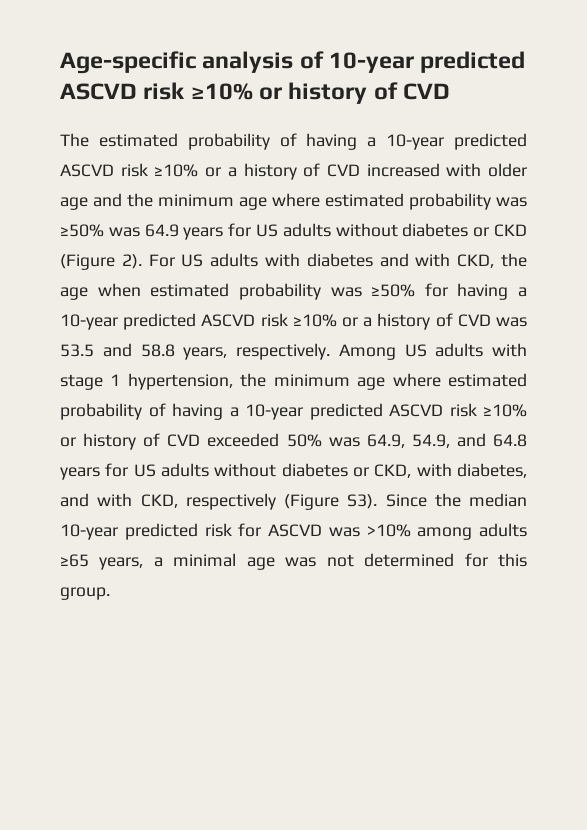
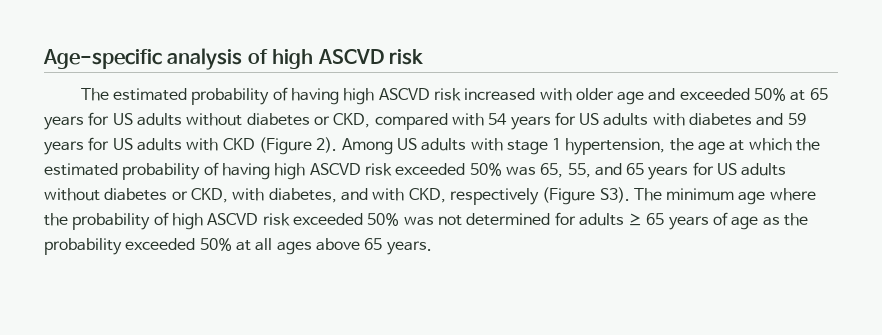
[329,51,526,73] [60,82,451,104] 10-year predicted ASCVD risk ≥10% or history of CVD -> [272,49,423,69] high ASCVD risk
[367,133,527,150] [60,163,360,180] a 10-year predicted ASCVD risk ≥10% or a history of CVD -> [343,88,461,105] high ASCVD risk
[127,193,527,210] [60,223,527,240] [60,254,175,270] the minimum age where estimated probability was ≥50% was 64.9 years for US adults without diabetes or CKD (Figure 2). For -> [679,88,828,101] [44,112,576,130] exceeded 50% at 65 years for US adults without diabetes or CKD, compared with 54 years for
[415,253,527,268] [60,283,527,300] [60,313,527,330] [60,343,330,360] with CKD, the age when estimated probability was ≥50% for having a 10-year predicted ASCVD risk ≥10% or a history of CVD was 53.5 and 58.8 years, respectively. -> [787,113,806,125] [44,137,338,155] 59 years for US adults with CKD (Figure 2).
[273,373,527,390] [60,403,527,420] [60,433,528,450] minimum age where estimated probability of having a 10-year predicted ASCVD risk ≥10% or history of CVD exceeded 50% was 64.9, 54.9, and 64.8 -> [698,138,821,155] [44,162,645,180] age at which the estimated probability of having high ASCVD risk exceeded 50% was 65, 55, and 65
[385,493,527,507] [60,523,527,540] [60,553,527,570] [60,587,110,600] Since the median 10-year predicted risk for ASCVD was >10% among adults ≥65 years, a minimal age was not determined for this group. -> [633,188,816,205] [44,212,809,230] [44,238,432,255] The minimum age where the probability of high ASCVD risk exceeded 50% was not determined for adults ≥ 65 years of age as the probability exceeded 50% at all ages above 65 years.

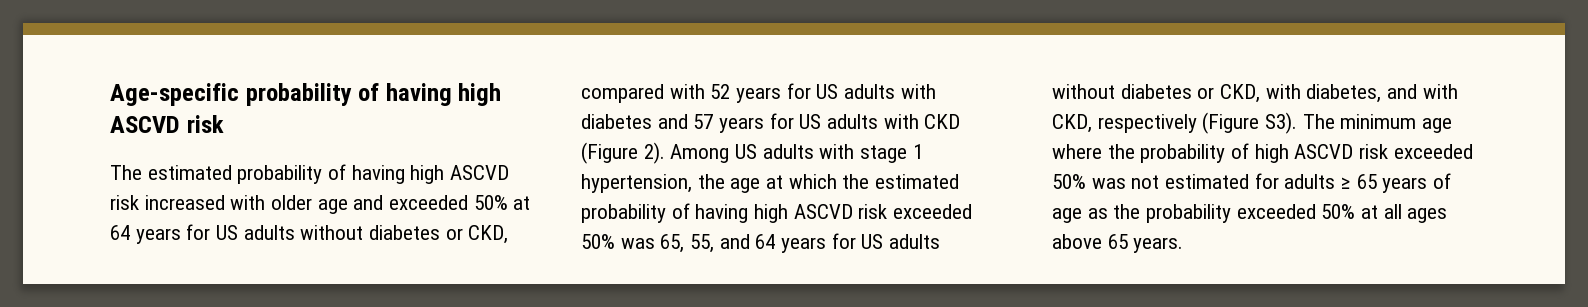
[167,48,268,70] analysis of -> [245,83,452,106] probability of having
[809,88,828,100] 65 -> [110,225,130,240] 64
[488,113,508,125] 54 -> [710,84,731,99] 52
[787,113,806,125] 59 -> [693,114,714,129] 57
[626,163,645,175] 65 -> [755,234,776,249] 64
[466,213,551,226] determined -> [1165,174,1250,189] estimated

